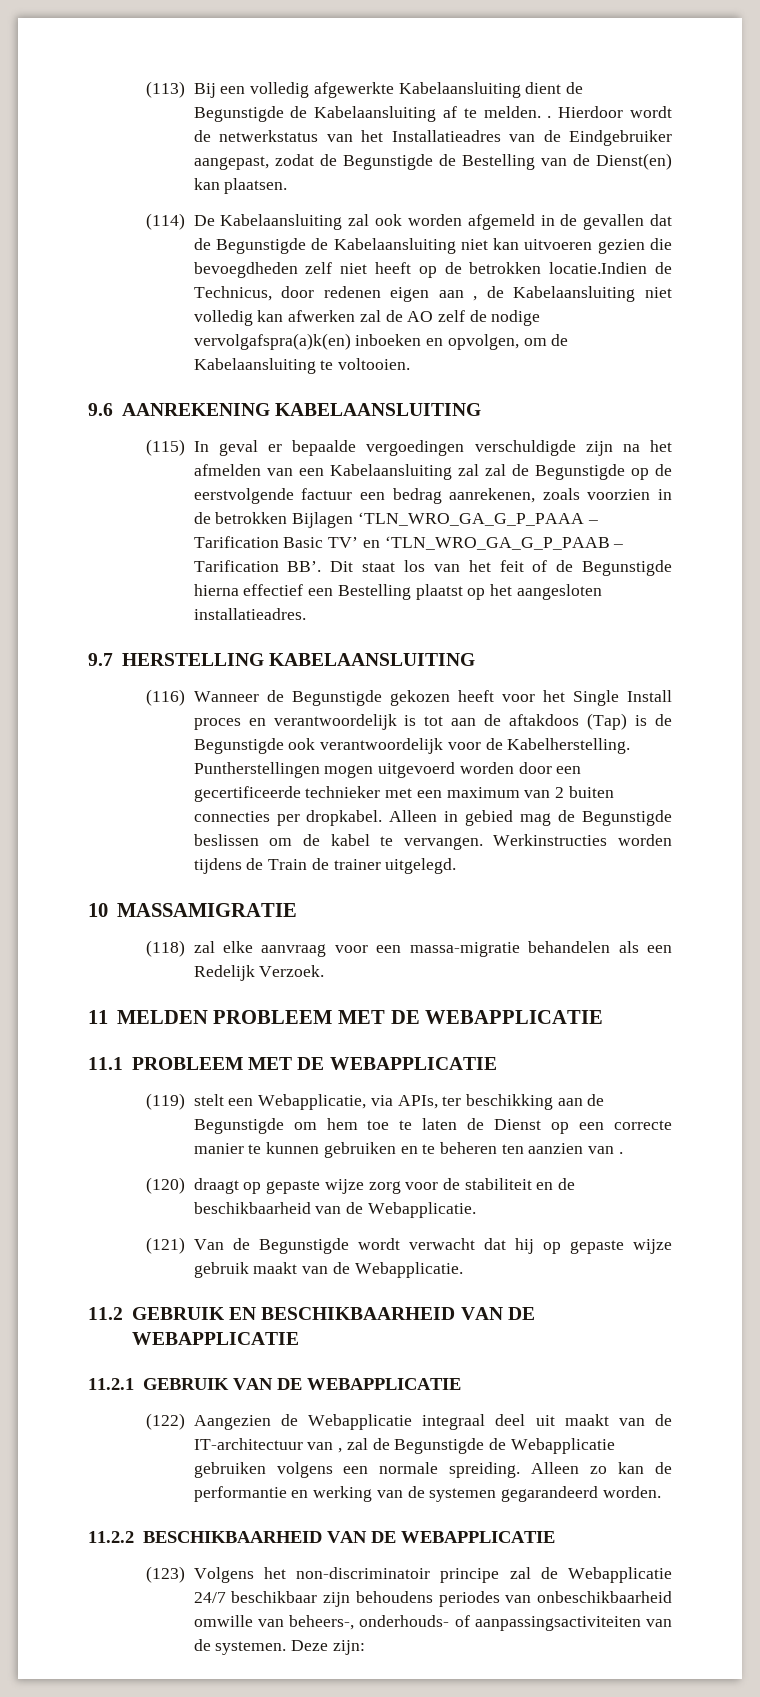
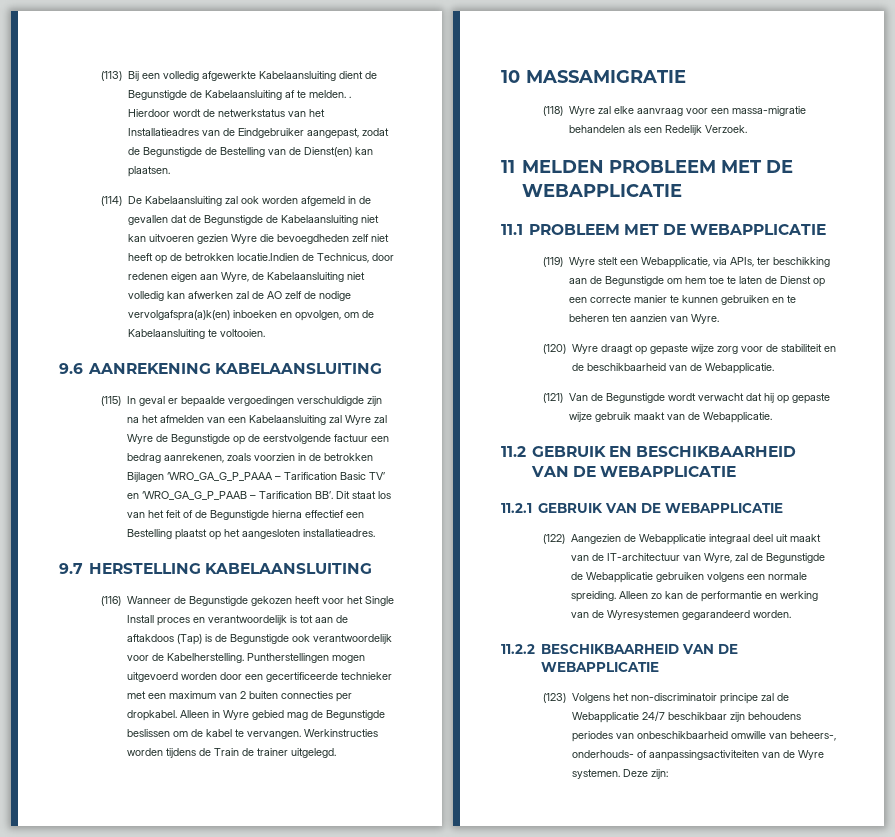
(645, 246) none -> [230,234,257,244] Wyre
[473,296,478,301] , -> [220,272,249,282] Wyre,
[484,464,506,476] zal -> [344,415,387,425] [126,434,153,444] Wyre zal Wyre
[357,512,584,526] ‘TLN_WRO_GA_G_P_PAAA -> [166,472,273,481] ‘WRO_GA_G_P_PAAA
[384,536,610,550] ‘TLN_WRO_GA_G_P_PAAB -> [141,491,247,500] ‘WRO_GA_G_P_PAAB
(459, 816) none -> [222,710,249,720] Wyre
(185, 948) none -> [568,106,595,116] Wyre
(185, 1101) none -> [568,257,595,267] Wyre
[618,1152,623,1154] . -> [690,314,719,324] Wyre.
(185, 1185) none -> [571,344,598,354] Wyre
[338,1448,343,1453] , -> [703,553,732,563] Wyre,
[429,1488,497,1502] systemen -> [606,610,679,620] Wyresystemen
(211, 1645) none -> [797,750,824,760] Wyre

